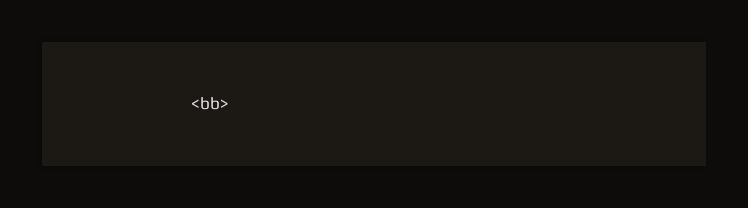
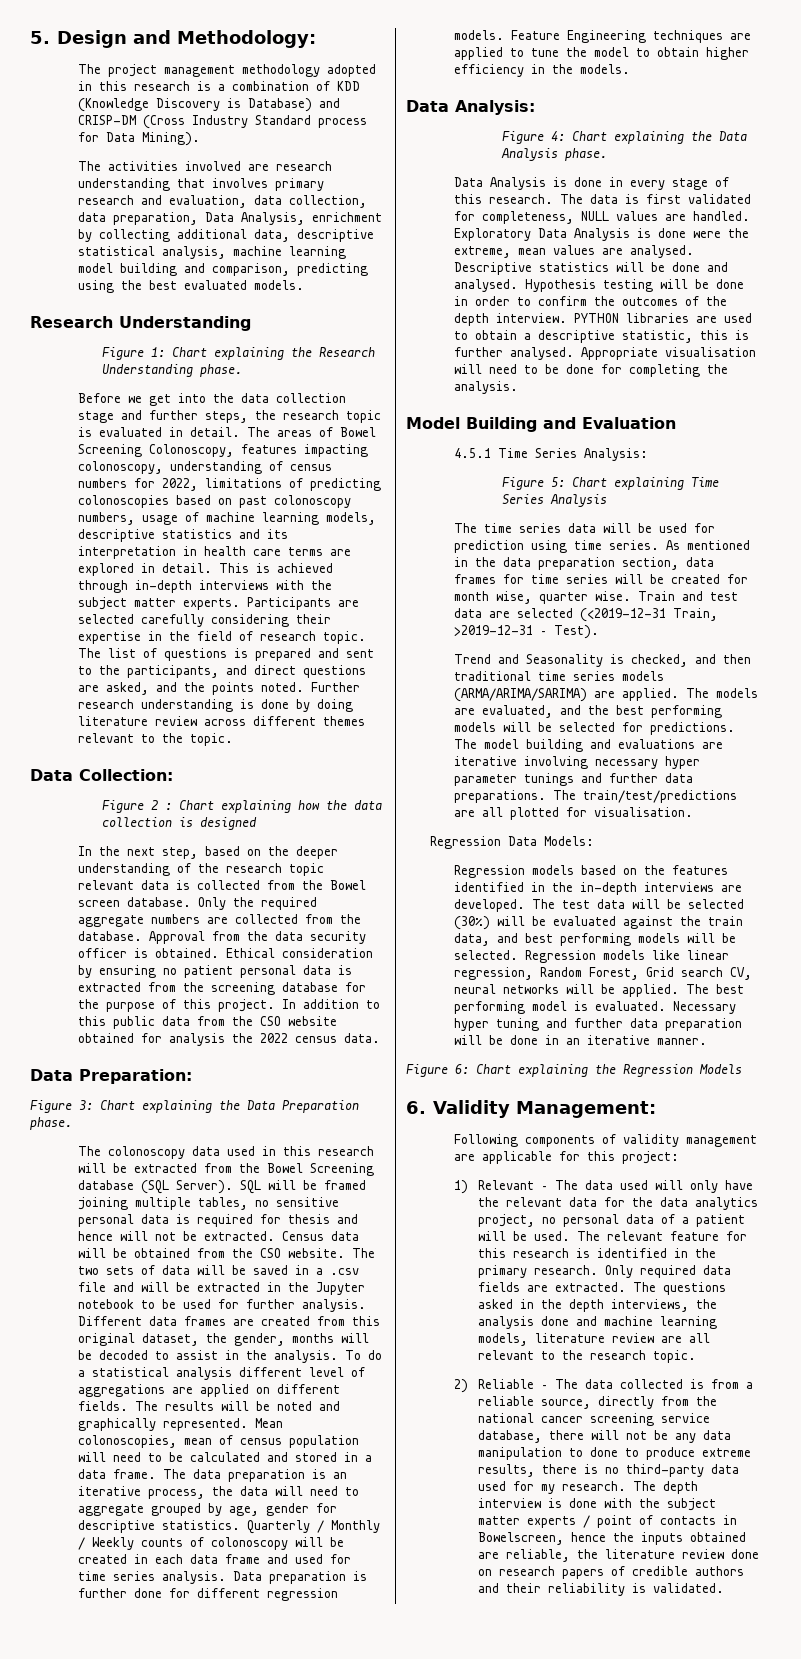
[190,97,229,110] <bb> -> [30,30,316,48] [77,64,376,77] [77,81,360,91] [77,98,340,112] [77,115,367,129] [77,132,200,146] [77,161,332,171] [77,178,324,191] [77,195,367,208] [77,212,382,225] [77,229,374,242] [77,246,346,259] [77,263,368,276] [77,280,304,293] [30,316,251,331] [101,347,375,360] [101,364,242,377] [77,393,346,406] [77,410,381,423] [77,427,376,437] [77,444,368,457] [77,461,332,474] [77,478,381,491] [77,495,351,508] [77,512,376,525] [77,529,288,542] [77,546,351,559] [77,563,333,576] [77,580,332,593] [77,597,359,610] [77,614,331,627] [77,631,366,644] [77,648,374,661] [77,665,366,678] [77,682,360,695] [77,699,353,712] [77,716,365,726] [77,733,233,746] [30,769,173,781] [101,800,382,813] [101,817,257,830] [77,846,338,859] [77,863,324,876] [77,880,366,890] [77,897,317,910] [77,914,361,927] [77,931,366,944] [77,948,373,958] [77,965,352,978] [77,982,366,995] [77,999,380,1012] [77,1016,337,1029] [77,1033,380,1046] [30,1069,192,1084] [30,1100,359,1113] [30,1117,72,1130] [77,1146,374,1159] [77,1163,374,1176] [77,1180,366,1194] [77,1197,339,1210] [77,1214,358,1227] [77,1231,359,1241] [77,1248,375,1258] [77,1265,359,1275] [77,1282,365,1295] [77,1299,366,1312] [77,1316,380,1326] [77,1333,369,1346] [77,1350,382,1363] [77,1367,365,1380] [77,1384,340,1397] [77,1401,340,1411] [77,1418,283,1431] [77,1435,359,1448] [77,1452,372,1462] [77,1469,347,1482] [77,1486,359,1499] [77,1503,337,1516] [77,1520,380,1534] [77,1537,344,1550] [77,1554,351,1564] [77,1571,367,1584] [77,1588,338,1601] [453,30,751,43] [453,47,749,60] [453,64,630,77] [406,100,535,115] [501,131,747,144] [500,148,607,161] [453,177,729,190] [453,194,751,204] [453,211,750,224] [453,228,749,241] [453,245,694,258] [453,262,728,275] [453,279,744,292] [453,296,727,306] [453,313,752,326] [453,330,749,343] [453,347,756,360] [453,364,728,377] [453,381,518,394] [406,417,676,432] [453,448,648,461] [501,477,719,490] [501,494,607,507] [453,523,715,533] [453,540,750,553] [453,557,714,570] [453,574,748,584] [453,591,738,604] [453,608,718,622] [453,625,599,639] [453,654,751,667] [453,671,664,681] [453,688,758,702] [453,705,722,718] [453,722,735,735] [453,739,723,752] [453,756,700,769] [453,773,693,786] [453,790,737,803] [453,807,693,820] [429,836,594,849] [453,865,728,878] [453,882,742,895] [453,899,744,912] [453,916,743,930] [453,933,736,946] [453,950,729,963] [453,967,752,980] [453,984,744,997] [453,1001,736,1014] [453,1018,742,1031] [453,1035,707,1045] [406,1064,742,1077] [406,1100,657,1118] [453,1134,757,1147] [453,1151,679,1164] [453,1180,753,1194] [477,1197,758,1210] [477,1214,745,1227] [477,1231,747,1241] [477,1248,716,1258] [477,1265,731,1278] [477,1282,726,1295] [477,1299,717,1312] [477,1316,717,1329] [477,1333,710,1346] [477,1350,696,1363] [453,1379,753,1393] [477,1396,717,1409] [477,1413,710,1426] [477,1430,731,1443] [477,1447,751,1460] [477,1464,739,1477] [477,1481,698,1494] [477,1498,716,1511] [477,1515,737,1528] [477,1532,746,1545] [477,1549,759,1562] [477,1566,744,1579] [477,1583,724,1596] 5. Design and Methodology: // The project management methodology adopted in this research is a combination of KDD (Knowledge Discovery is Database) and CRISP-DM (Cross Industry Standard process for Data Mining). // The activities involved are research understanding that involves primary research and evaluation, data collection, data preparation, Data Analysis, enrichment by collecting additional data, descriptive statistical analysis, machine learning model building and comparison, predicting using the best evaluated models. // Research Understanding // Figure 1: Chart explaining the Research Understanding phase. // Before we get into the data collection stage and further steps, the research topic is evaluated in detail. The areas of Bowel Screening Colonoscopy, features impacting colonoscopy, understanding of census numbers for 2022, limitations of predicting colonoscopies based on past colonoscopy numbers, usage of machine learning models, descriptive statistics and its interpretation in health care terms are explored in detail. This is achieved through in-depth interviews with the subject matter experts. Participants are selected carefully considering their expertise in the field of research topic. The list of questions is prepared and sent to the participants, and direct questions are asked, and the points noted. Further research understanding is done by doing literature review across different themes relevant to the topic. // Data Collection: // Figure 2 : Chart explaining how the data collection is designed // In the next step, based on the deeper understanding of the research topic relevant data is collected from the Bowel screen database. Only the required aggregate numbers are collected from the database. Approval from the data security officer is obtained. Ethical consideration by ensuring no patient personal data is extracted from the screening database for the purpose of this project. In addition to this public data from the CSO website obtained for analysis the 2022 census data. // Data Preparation: // Figure 3: Chart explaining the Data Preparation phase. // The colonoscopy data used in this research will be extracted from the Bowel Screening database (SQL Server). SQL will be framed joining multiple tables, no sensitive personal data is required for thesis and hence will not be extracted. Census data will be obtained from the CSO website. The two sets of data will be saved in a .csv file and will be extracted in the Jupyter notebook to be used for further analysis. Different data frames are created from this original dataset, the gender, months will be decoded to assist in the analysis. To do a statistical analysis different level of aggregations are applied on different fields. The results will be noted and graphically represented. Mean colonoscopies, mean of census population will need to be calculated and stored in a data frame. The data preparation is an iterative process, the data will need to aggregate grouped by age, gender for descriptive statistics. Quarterly / Monthly / Weekly counts of colonoscopy will be created in each data frame and used for time series analysis. Data preparation is further done for different regression models. Feature Engineering techniques are applied to tune the model to obtain higher efficiency in the models. // Data Analysis: // Figure 4: Chart explaining the Data Analysis phase. // Data Analysis is done in every stage of this research. The data is first validated for completeness, NULL values are handled. Exploratory Data Analysis is done were the extreme, mean values are analysed. Descriptive statistics will be done and analysed. Hypothesis testing will be done in order to confirm the outcomes of the depth interview. PYTHON libraries are used to obtain a descriptive statistic, this is further analysed. Appropriate visualisation will need to be done for completing the analysis. // Model Building and Evaluation // 4.5.1 Time Series Analysis: // Figure 5: Chart explaining Time Series Analysis // The time series data will be used for prediction using time series. As mentioned in the data preparation section, data frames for time series will be created for month wise, quarter wise. Train and test data are selected (<2019-12-31 Train, >2019-12-31 – Test). // Trend and Seasonality is checked, and then traditional time series models (ARMA/ARIMA/SARIMA) are applied. The models are evaluated, and the best performing models will be selected for predictions. The model building and evaluations are iterative involving necessary hyper parameter tunings and further data preparations. The train/test/predictions are all plotted for visualisation. // Regression Data Models: // Regression models based on the features identified in the in-depth interviews are developed. The test data will be selected (30%) will be evaluated against the train data, and best performing models will be selected. Regression models like linear regression, Random Forest, Grid search CV, neural networks will be applied. The best performing model is evaluated. Necessary hyper tuning and further data preparation will be done in an iterative manner. // Figure 6: Chart explaining the Regression Models // 6. Validity Management: // Following components of validity management are applicable for this project: // 1) Relevant – The data used will only have the relevant data for the data analytics project, no personal data of a patient will be used. The relevant feature for this research is identified in the primary research. Only required data fields are extracted. The questions asked in the depth interviews, the analysis done and machine learning models, literature review are all relevant to the research topic. // 2) Reliable – The data collected is from a reliable source, directly from the national cancer screening service database, there will not be any data manipulation to done to produce extreme results, there is no third-party data used for my research. The depth interview is done with the subject matter experts / point of contacts in Bowelscreen, hence the inputs obtained are reliable, the literature review done on research papers of credible authors and their reliability is validated.

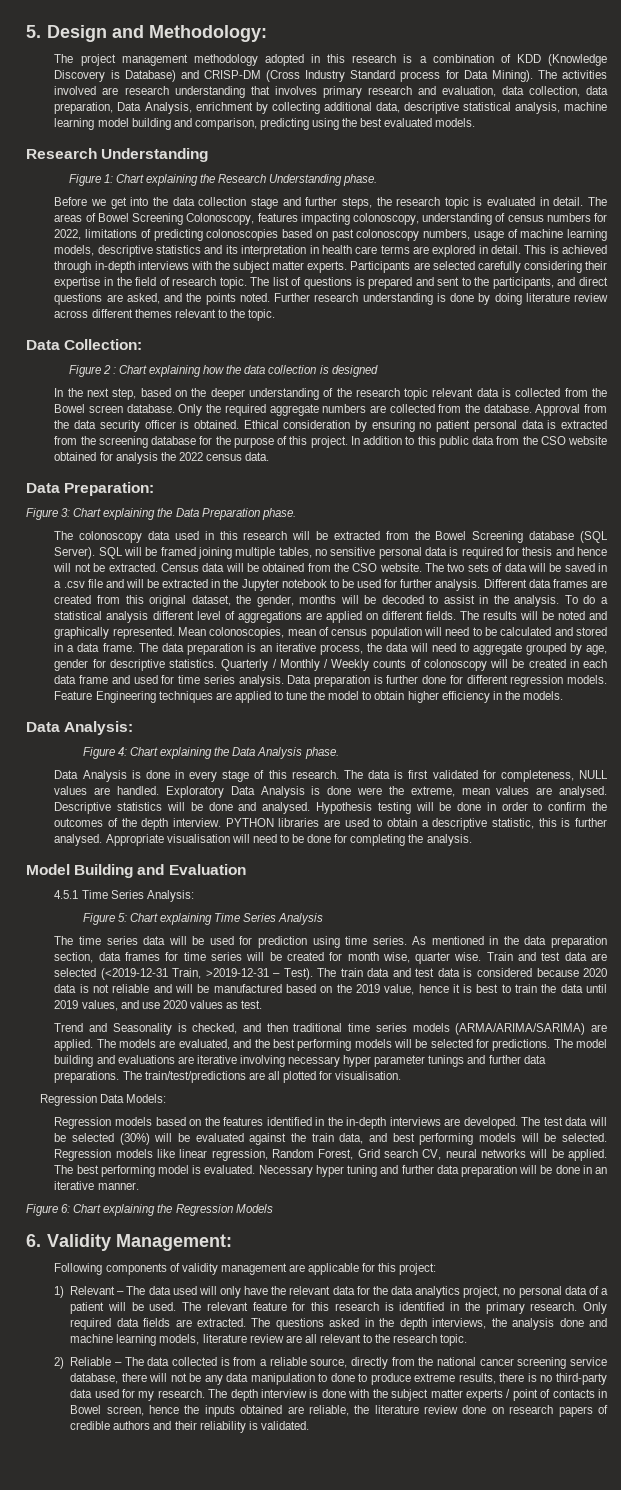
(200, 139) // -> (533, 76) none
(599, 632) none -> [317,968,608,977] [54,984,607,995] [54,1000,263,1011] The train data and test data is considered because 2020 data is not reliable and will be manufactured based on the 2019 value, hence it is best to train the data until 2019 values, and use 2020 values as test.
[477,1532,564,1545] Bowelscreen, -> [70,1405,144,1416] Bowel screen,

